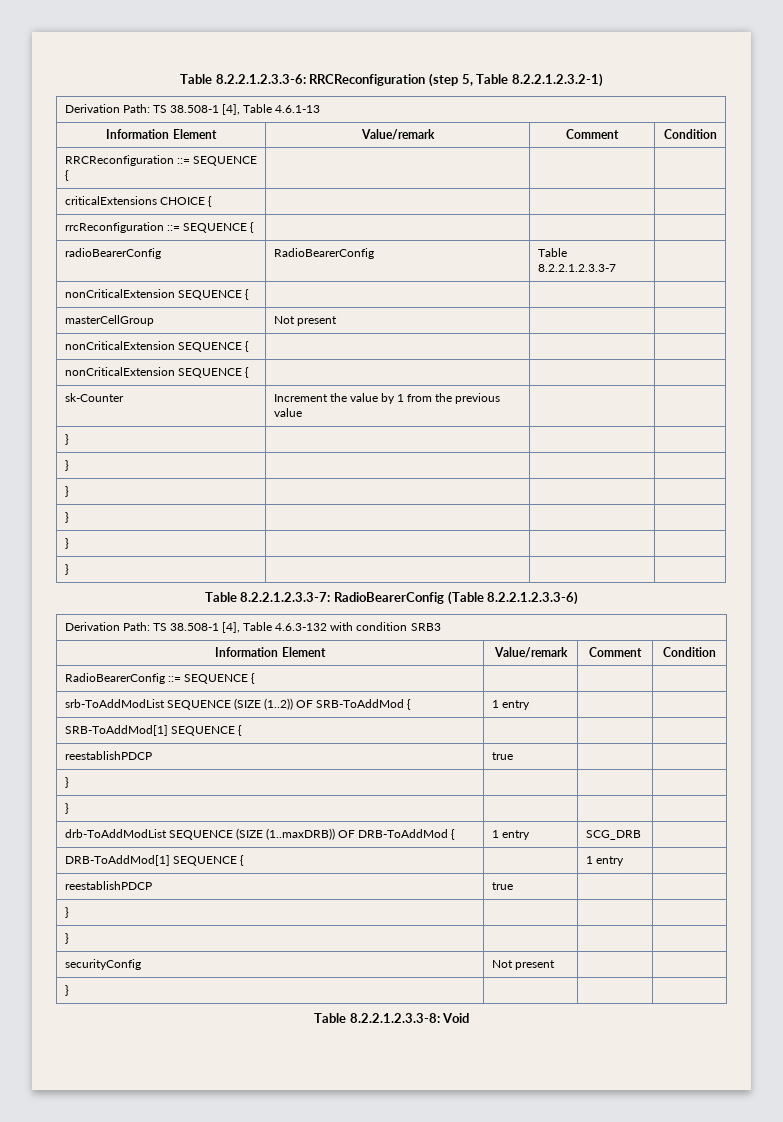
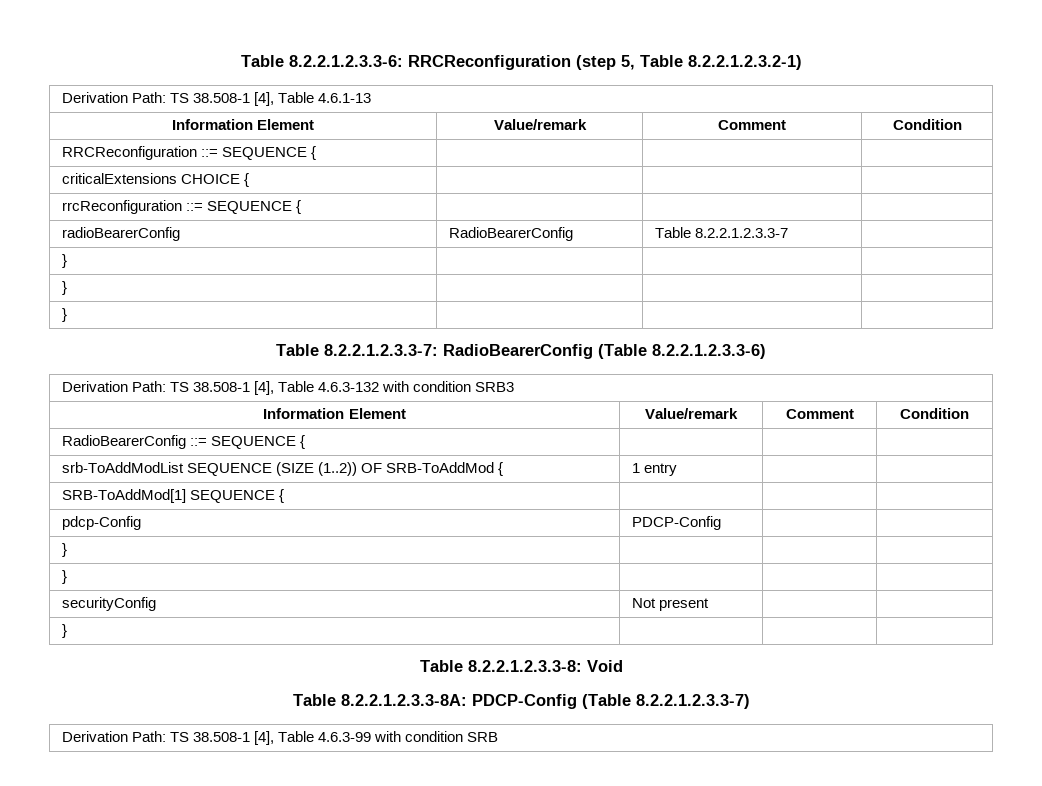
[64,289,249,300] [64,315,154,326] [273,316,337,326] [64,341,249,352] [64,367,249,378] [64,393,124,402] [273,393,501,404] [273,408,302,417] [64,434,69,445] [64,460,69,471] [64,486,69,497] // nonCriticalExtension SEQUENCE { | | | // masterCellGroup | Not present | | // nonCriticalExtension SEQUENCE { | | | // nonCriticalExtension SEQUENCE { | | | // sk-Counter | Increment the value by 1 from the previous value | | // } | | | // } | | | // } | | | -> (789, 233) none
[64,751,152,760] [491,752,513,760] [64,777,69,788] [64,803,69,814] [64,828,456,840] [491,830,530,840] [585,830,641,840] [64,855,244,866] [585,856,624,866] [64,881,152,890] [491,882,513,890] reestablishPDCP | true | | // } | | | // } | | | // drb-ToAddModList SEQUENCE (SIZE (1..maxDRB)) OF DRB-ToAddMod { | 1 entry | SCG_DRB | // DRB-ToAddMod[1] SEQUENCE { | | 1 entry | // reestablishPDCP | true -> [61,516,141,530] [631,516,721,530] pdcp-Config | PDCP-Config
(470, 1018) none -> [292,694,750,709] [61,731,499,745] // Table 8.2.2.1.2.3.3-8A: PDCP-Config (Table 8.2.2.1.2.3.3-7) // Derivation Path: TS 38.508-1 [4], Table 4.6.3-99 with condition SRB

